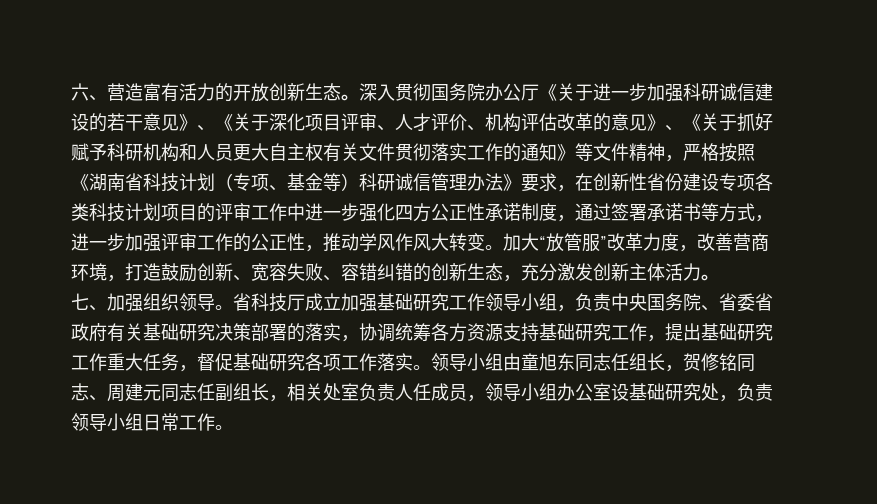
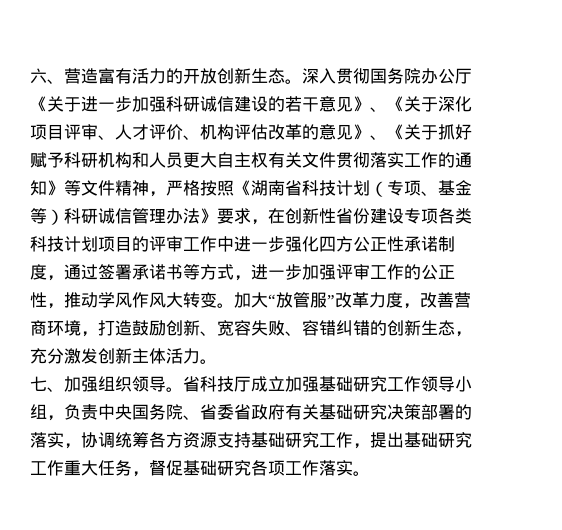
[431,353,755,372] [71,383,773,402] [71,413,233,431] 领导小组由童旭东同志任组长，贺修铭同志、周建元同志任副组长，相关处室负责人任成员，领导小组办公室设基础研究处，负责领导小组日常工作。 -> (370, 473) none

